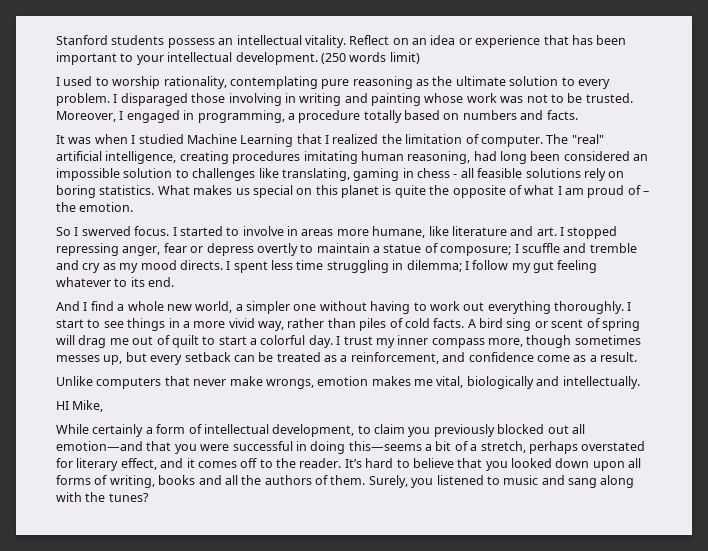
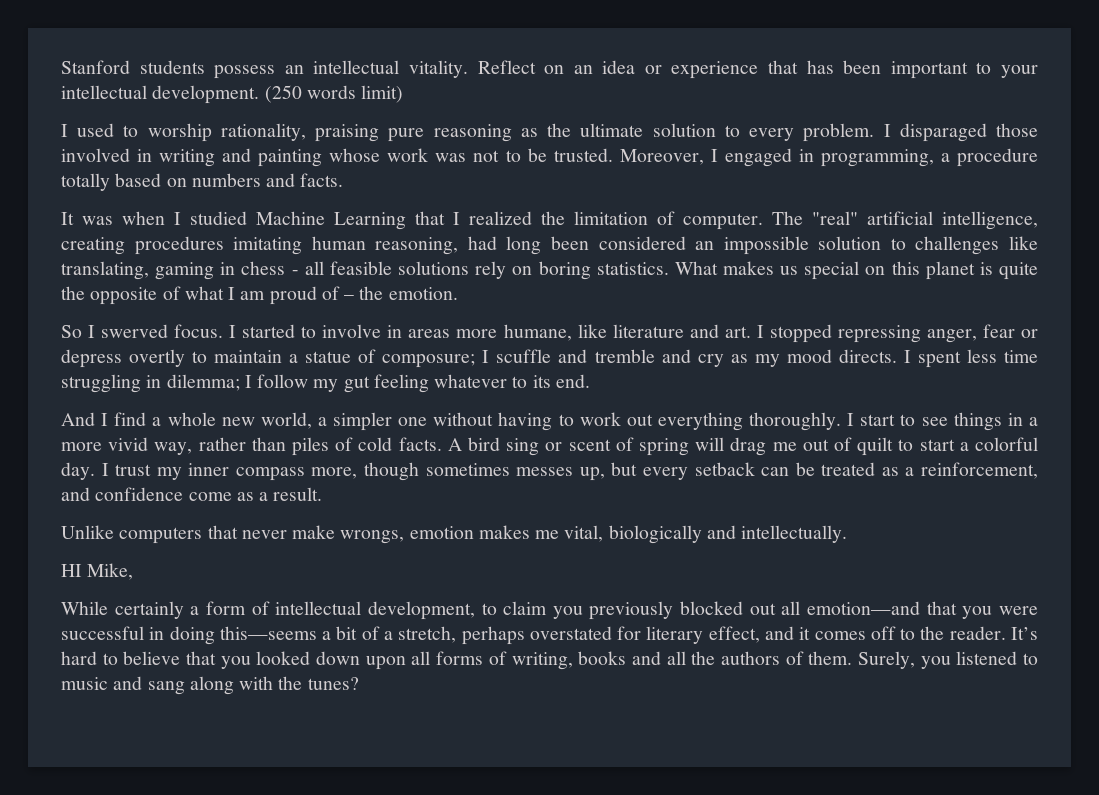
[229,76,318,89] contemplating -> [315,124,380,142] praising
[228,93,282,106] involving -> [61,148,130,162] involved

